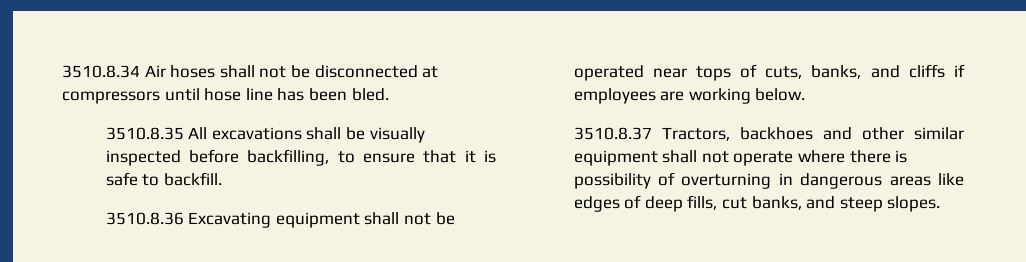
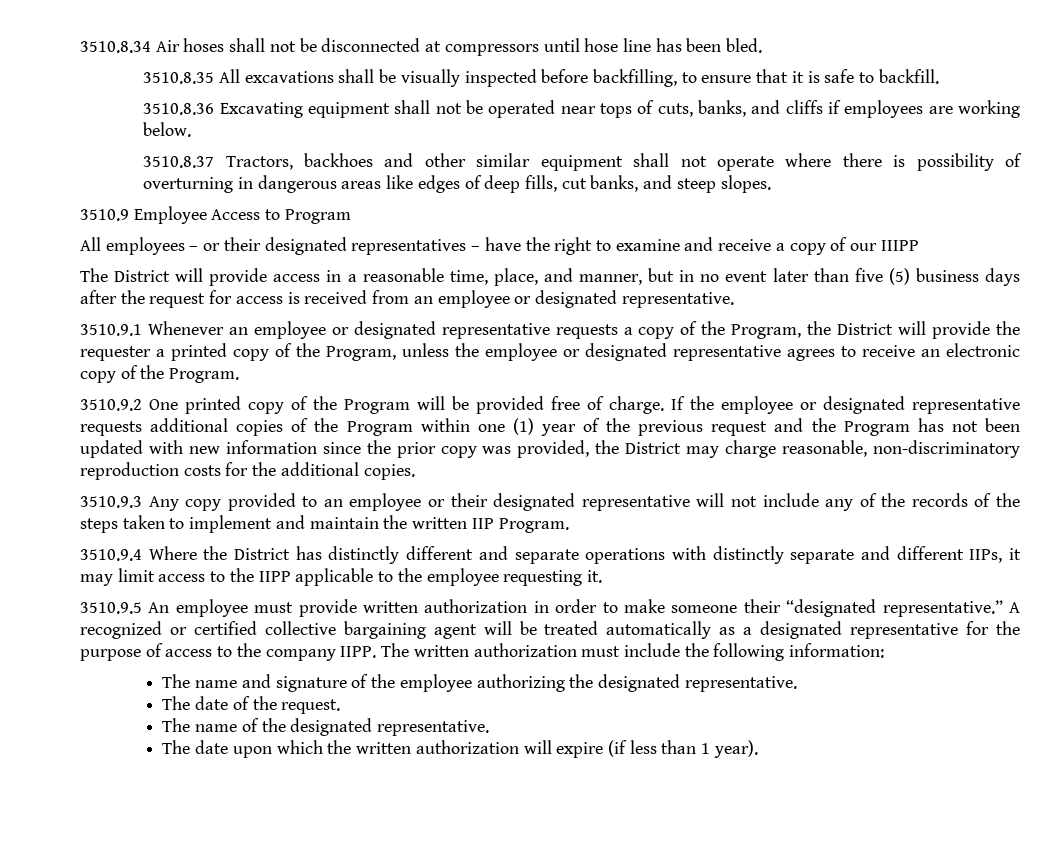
(941, 204) none -> [80,206,351,224] [80,237,919,255] [80,268,1020,286] [80,290,734,308] [80,321,1021,339] [80,343,1020,361] [80,365,240,383] [80,396,1020,414] [80,418,1020,436] [80,440,1020,458] [80,462,415,480] [80,493,1020,511] [80,515,569,533] [80,546,1021,564] [80,568,602,586] [80,599,1020,617] [80,621,1020,639] [80,643,885,661] [162,674,797,692] [162,696,341,714] [162,718,490,736] [162,740,758,758] // 3510.9 Employee Access to Program // All employees – or their designated representatives – have the right to examine and receive a copy of our IIIPP // The District will provide access in a reasonable time, place, and manner, but in no event later than five (5) business days after the request for access is received from an employee or designated representative. // 3510.9.1 Whenever an employee or designated representative requests a copy of the Program, the District will provide the requester a printed copy of the Program, unless the employee or designated representative agrees to receive an electronic copy of the Program. // 3510.9.2 One printed copy of the Program will be provided free of charge. If the employee or designated representative requests additional copies of the Program within one (1) year of the previous request and the Program has not been updated with new information since the prior copy was provided, the District may charge reasonable, non-discriminatory reproduction costs for the additional copies. // 3510.9.3 Any copy provided to an employee or their designated representative will not include any of the records of the steps taken to implement and maintain the written IIP Program. // 3510.9.4 Where the District has distinctly different and separate operations with distinctly separate and different IIPs, it may limit access to the IIPP applicable to the employee requesting it. // 3510.9.5 An employee must provide written authorization in order to make someone their “designated representative.” A recognized or certified collective bargaining agent will be treated automatically as a designated representative for the purpose of access to the company IIPP. The written authorization must include the following information: // The name and signature of the employee authorizing the designated representative. // The date of the request. // The name of the designated representative. // The date upon which the written authorization will expire (if less than 1 year).

